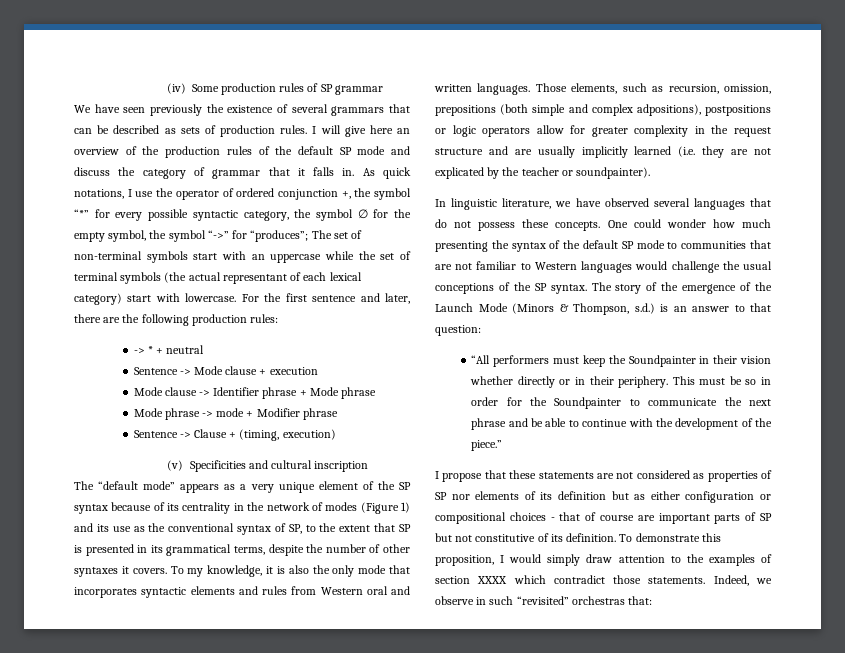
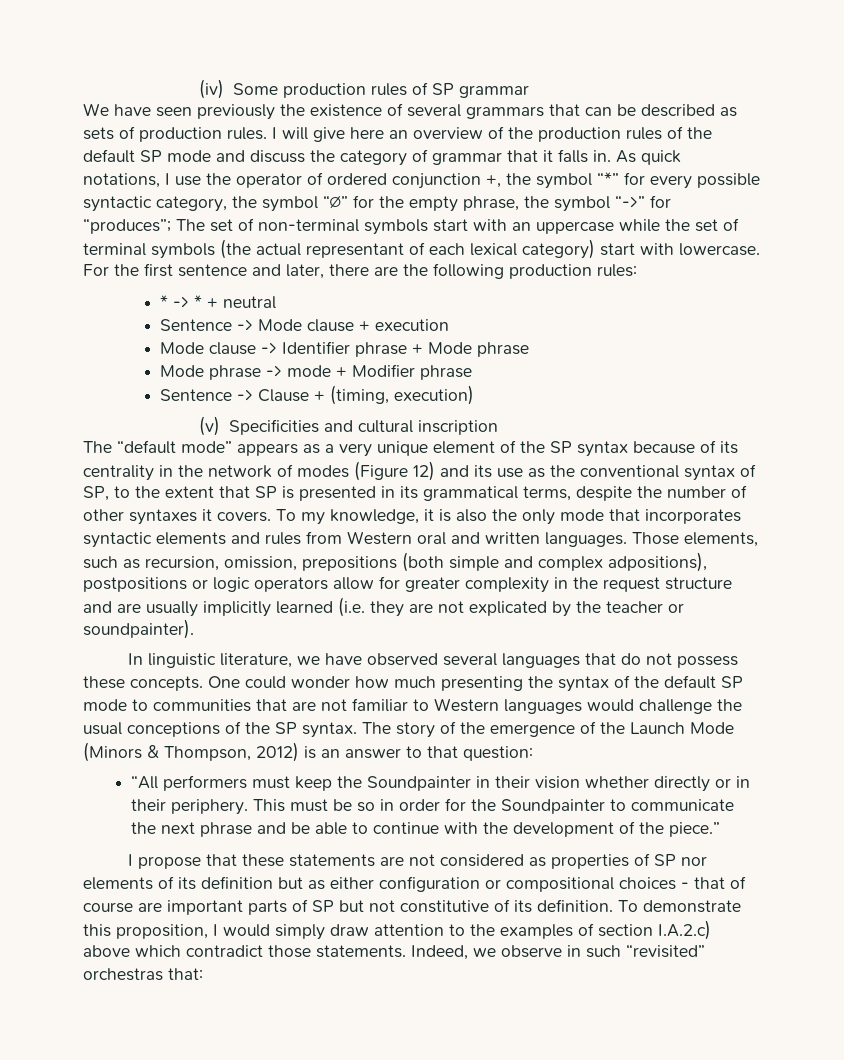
[357,209,368,219] ∅ -> [323,195,348,209] “∅”
[108,230,147,242] symbol, -> [463,196,519,211] phrase,
(279, 318) none -> [160,295,169,308] *
[401,502,411,513] 1) -> [413,461,435,481] 12)
[634,303,655,314] s.d.) -> [256,742,299,762] 2012)
[477,576,508,584] XXXX -> [658,920,711,940] [83,945,130,957] I.A.2.c) above

